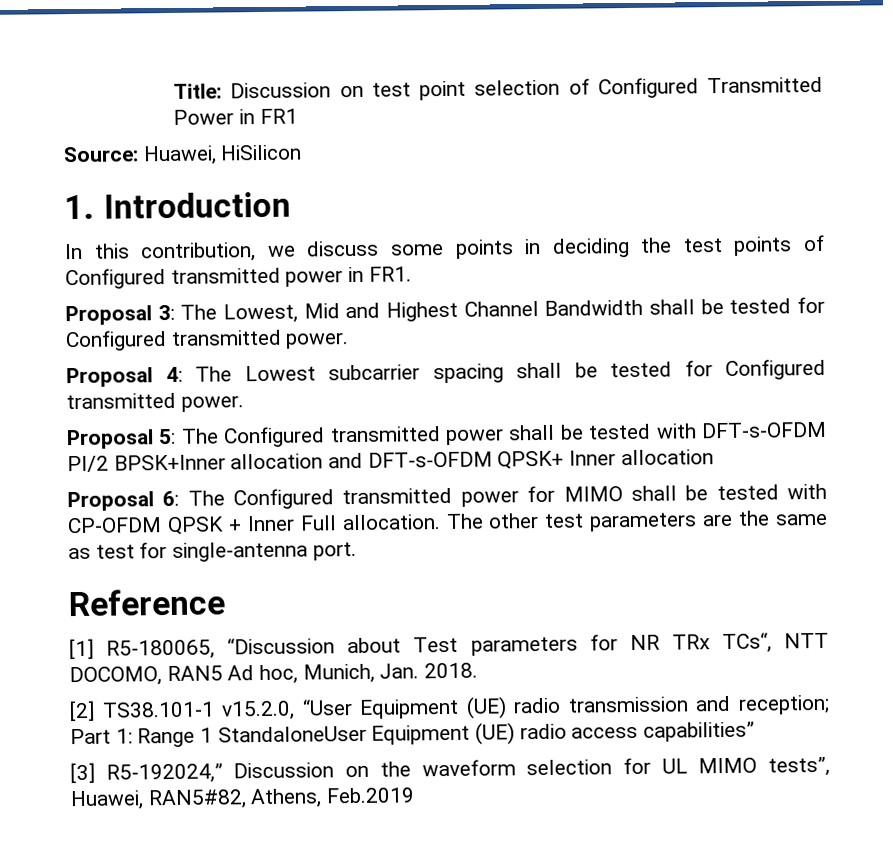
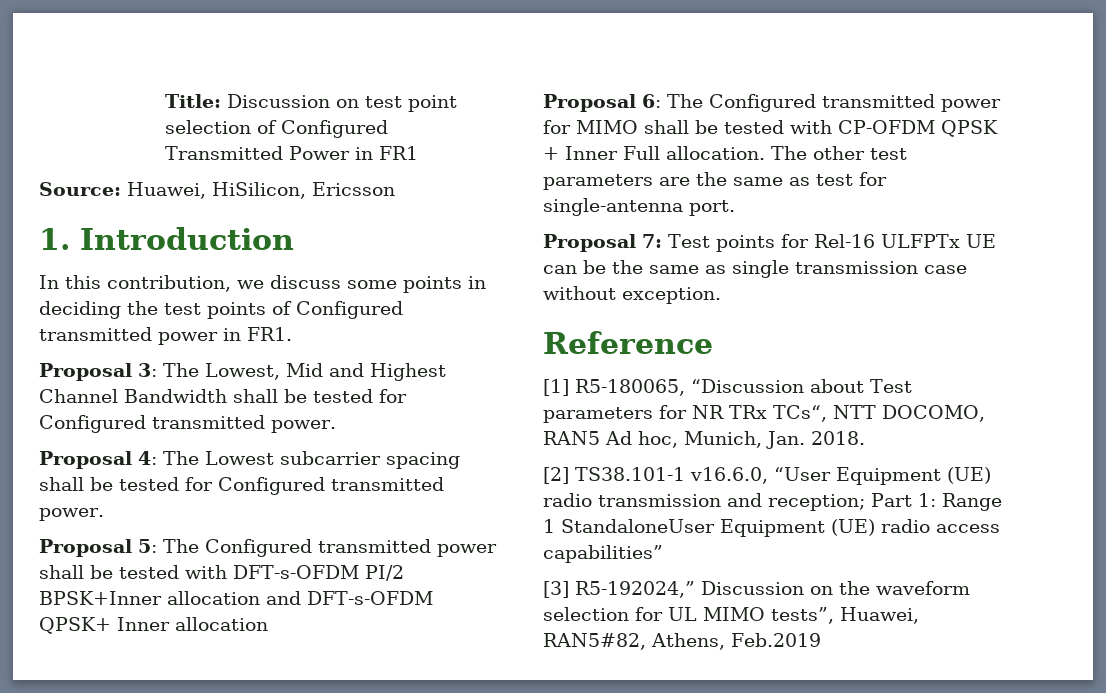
[220,144,303,161] HiSilicon -> [212,182,395,199] HiSilicon, Ericsson
(357, 551) none -> [543,234,996,252] [543,260,967,278] [543,286,721,304] // Proposal 7: Test points for Rel-16 ULFPTx UE can be the same as single transmission case without exception.
[221,700,296,721] v15.2.0, -> [690,467,768,484] v16.6.0,

